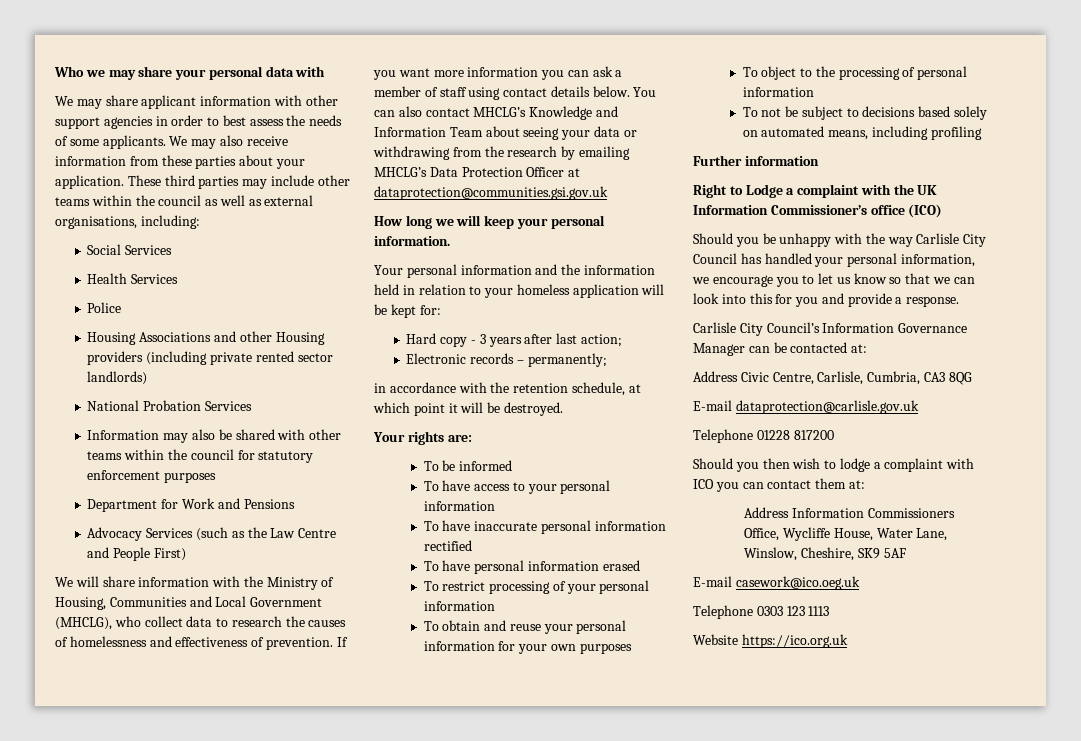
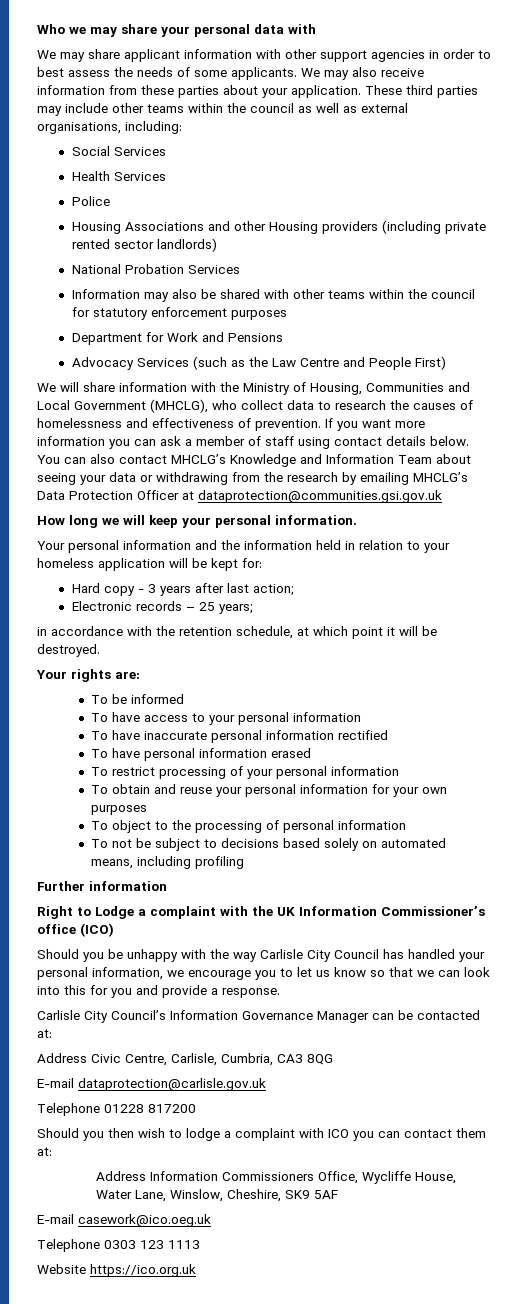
[527,353,607,367] permanently; -> [198,602,253,614] 25 years;

